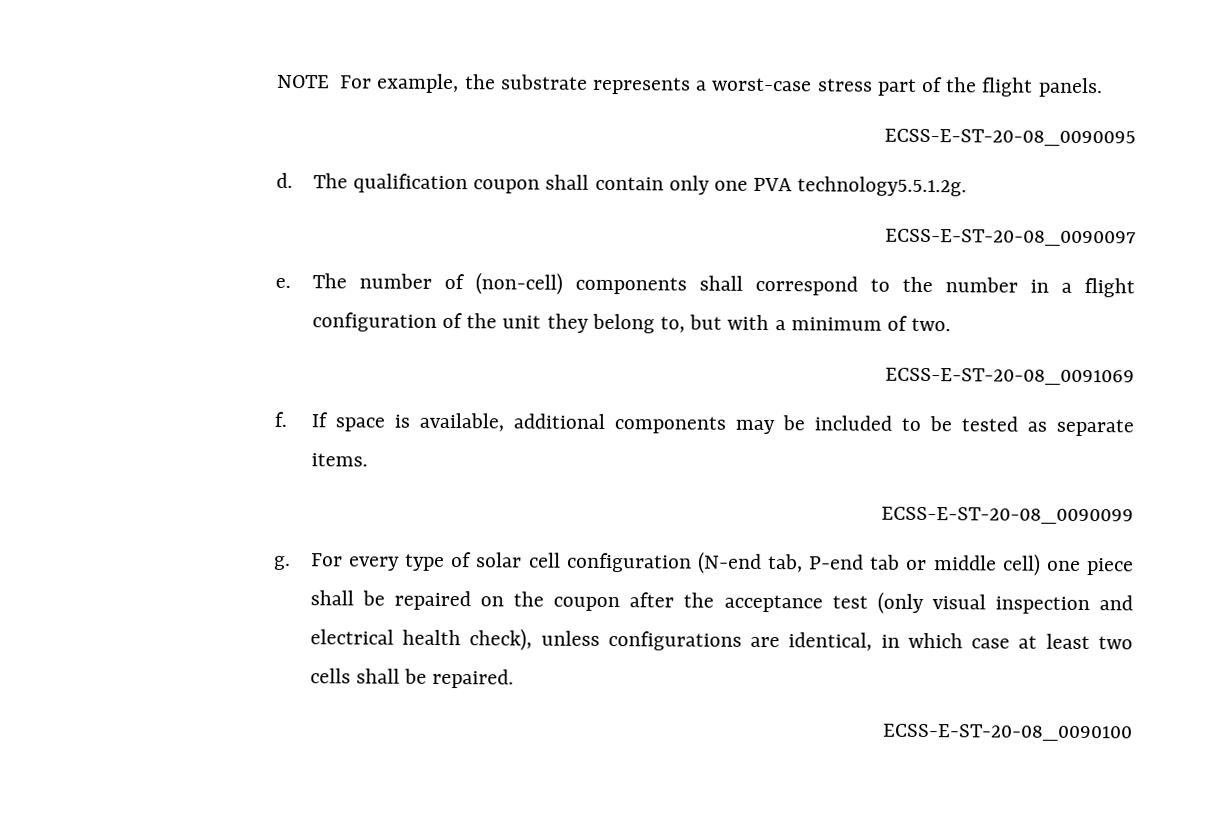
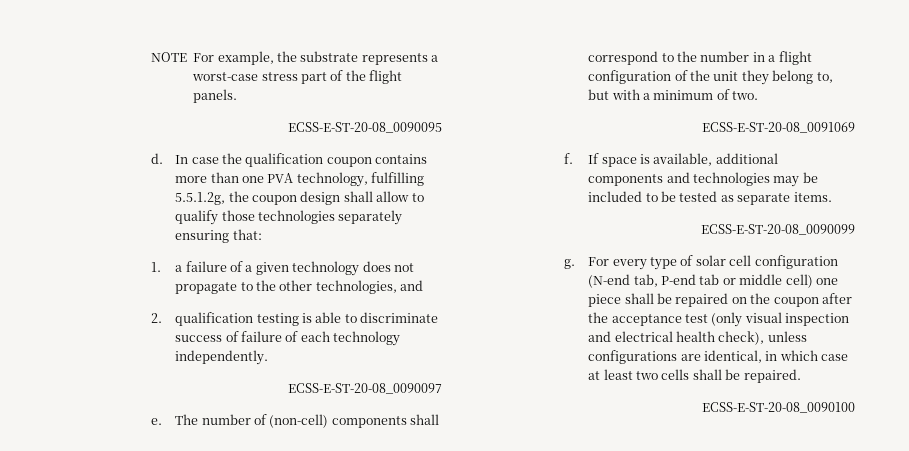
[312,173,968,197] The qualification coupon shall contain only one PVA technology5.5.1.2g. -> [175,153,428,167] [175,172,425,187] [175,191,424,205] [175,210,403,225] [175,229,262,243] [151,261,414,276] [175,280,424,294] [151,312,439,326] [175,331,401,346] [175,350,269,365] In case the qualification coupon contains more than one PVA technology, fulfilling 5.5.1.2g, the coupon design shall allow to qualify those technologies separately ensuring that: // 1. a failure of a given technology does not propagate to the other technologies, and // 2. qualification testing is able to discriminate success of failure of each technology independently.
(726, 425) none -> [666,172,771,186] and technologies

